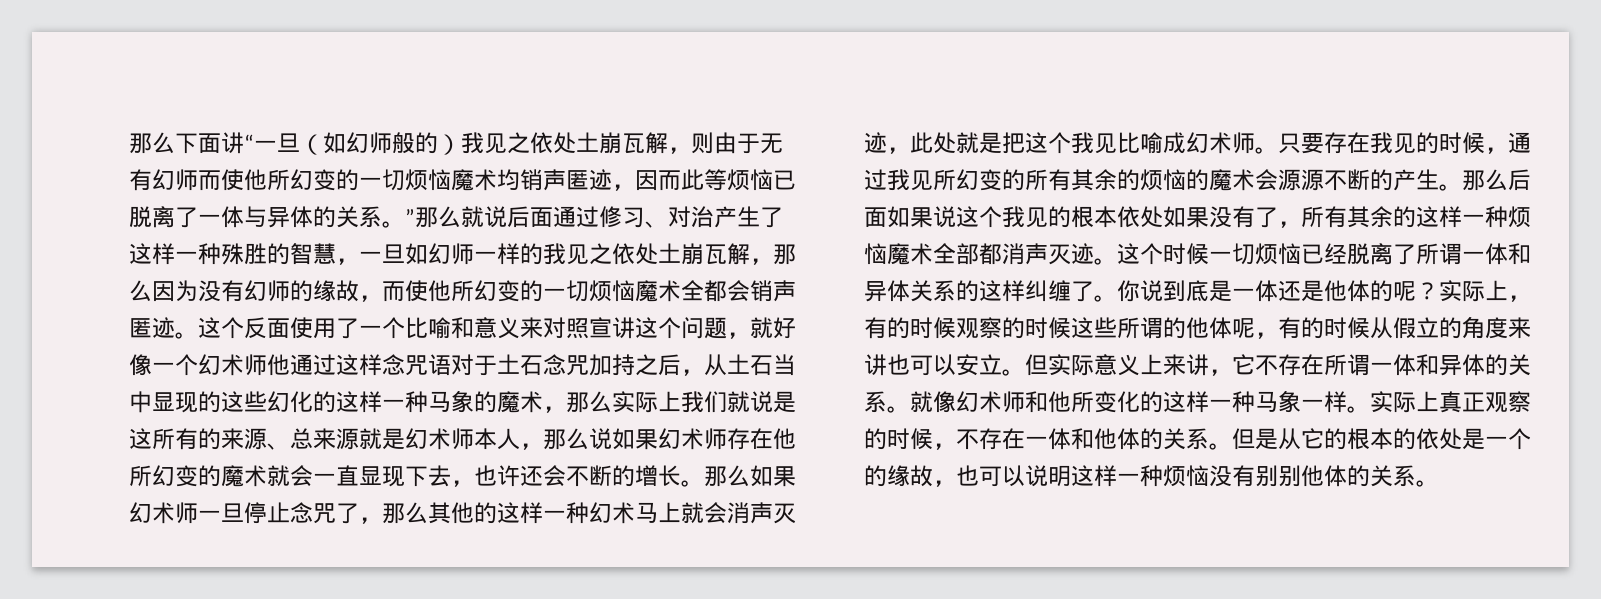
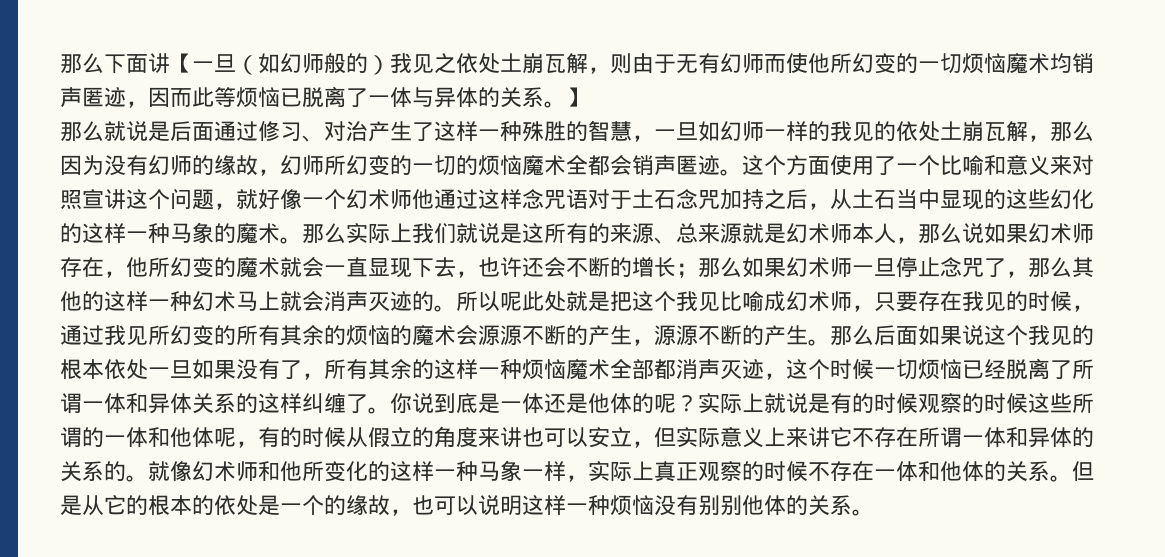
[244,134,254,151] “ -> [170,53,192,73] 【
[405,209,415,225] ” -> [566,87,588,107] 】 //
(507, 217) none -> [148,121,170,141] 是
[589,243,612,265] 之 -> [874,121,896,141] 的
[382,280,589,302] 而使他所幻变的一切 -> [280,155,478,176] 幻师所幻变的一切的
[244,317,267,339] 反 -> [786,155,808,175] 方
[543,406,566,413] ， -> [280,237,302,244] 。
(773, 438) none -> [104,271,126,278] ，
[681,480,704,487] 。 -> [676,263,698,278] ；
[887,147,910,154] ， -> [412,291,522,312] 的。所以呢
[1255,147,1278,154] 。 -> [852,305,874,312] ，
(1439, 179) none -> [632,325,808,346] ，源源不断的产生
(1163, 216) none -> [148,360,192,378] 一旦
[1094,258,1117,265] 。 -> [764,373,786,380] ，
[1508,295,1531,302] ， -> [764,393,830,414] 就说是
(1186, 328) none -> [104,427,170,448] 一体和
[1002,369,1025,376] 。 -> [632,441,654,448] ，
[1209,369,1232,376] ， -> (830, 437) none
(887, 402) none -> [104,461,126,481] 的
[1347,406,1370,413] 。 -> [566,475,588,482] ，
[933,443,956,450] ， -> (808, 471) none

